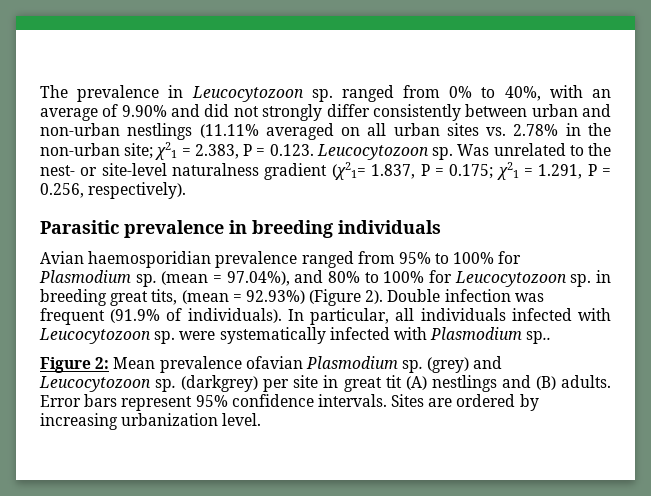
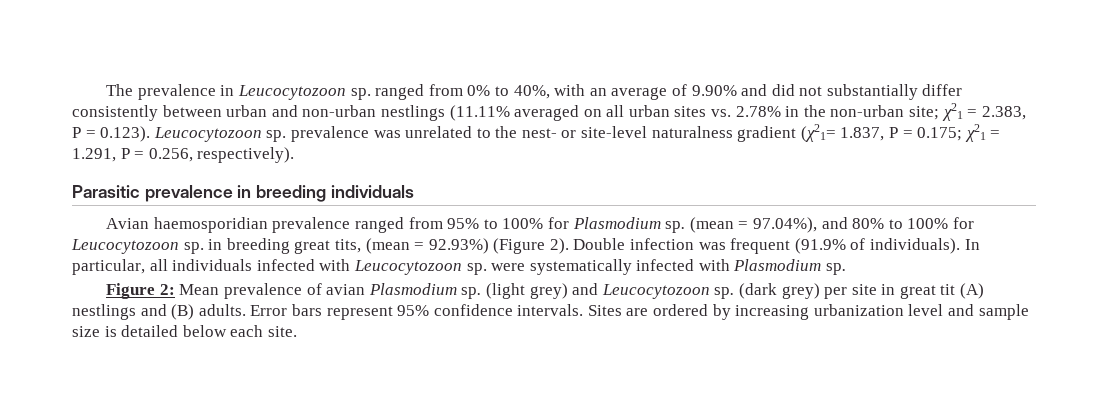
[262,104,323,121] strongly -> [826,84,918,100] substantially
[269,144,490,160] 0.123. Leucocytozoon sp. Was -> [100,126,401,142] 0.123). Leucocytozoon sp. prevalence was
[526,331,552,344] sp.. -> [826,263,847,275] sp.
[245,356,470,373] ofavian Plasmodium sp. (grey) -> [306,283,568,299] of avian Plasmodium sp. (light grey)
[181,375,259,392] (darkgrey) -> [738,283,820,299] (dark grey)
[222,413,262,426] level. -> [908,304,1029,320] [72,325,297,337] level and sample size is detailed below each site.

